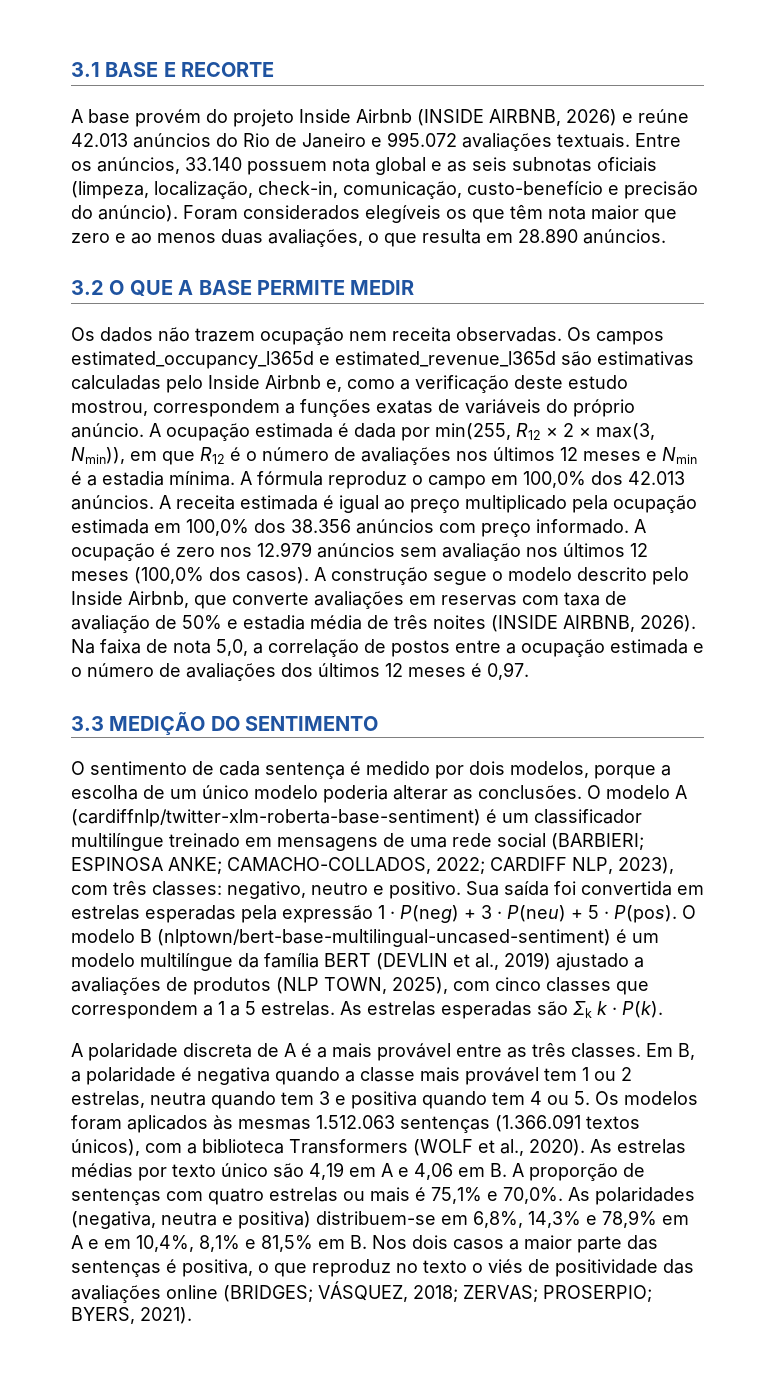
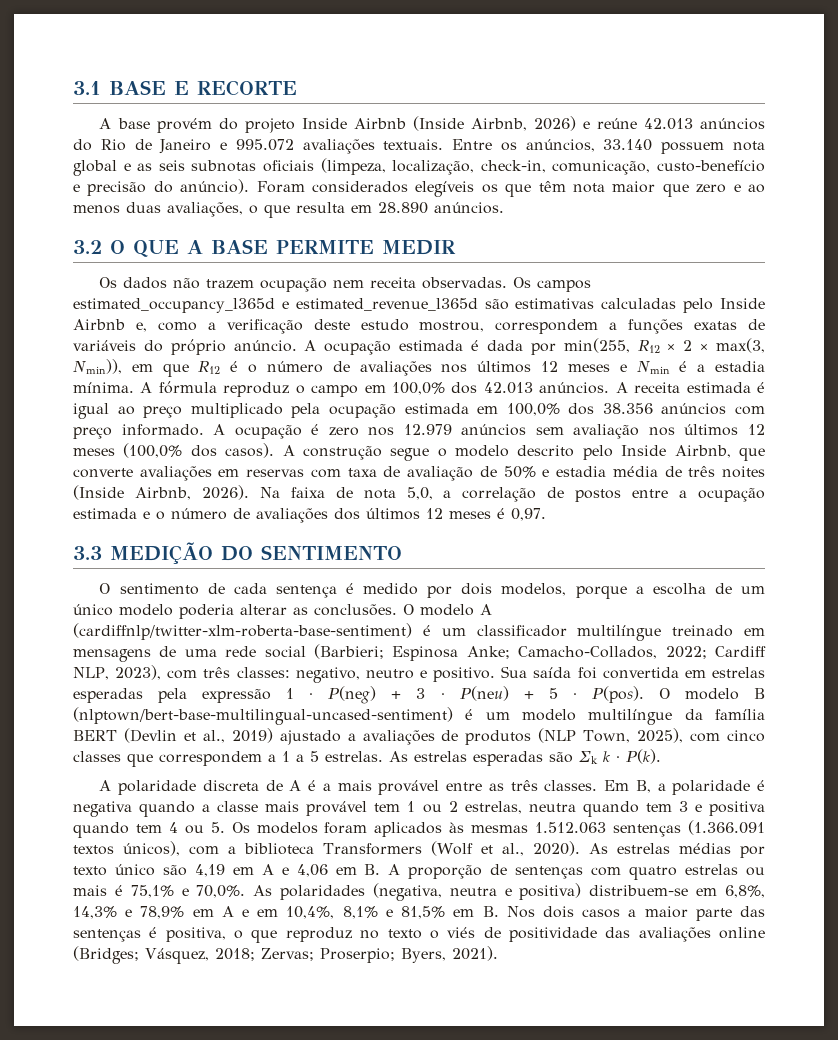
[417,109,561,126] (INSIDE AIRBNB, -> [412,116,527,131] (Inside Airbnb,
[491,615,635,632] (INSIDE AIRBNB, -> [73,485,191,500] (Inside Airbnb,
[551,833,644,850] [71,857,567,874] (BARBIERI; ESPINOSA ANKE; CAMACHO-COLLADOS, 2022; CARDIFF -> [314,644,766,661] (Barbieri; Espinosa Anke; Camacho-Collados, 2022; Cardiff
[376,953,448,970] (DEVLIN -> [123,728,177,743] (Devlin
[324,977,387,994] TOWN, -> [583,730,631,743] Town,
[413,1139,473,1156] (WOLF -> [430,841,473,856] (Wolf
[223,1281,652,1302] [71,1307,135,1324] (BRIDGES; VÁSQUEZ, 2018; ZERVAS; PROSERPIO; BYERS, -> [73,946,446,964] (Bridges; Vásquez, 2018; Zervas; Proserpio; Byers,

